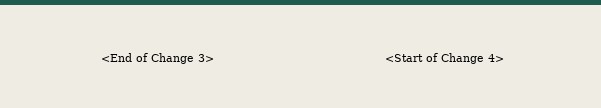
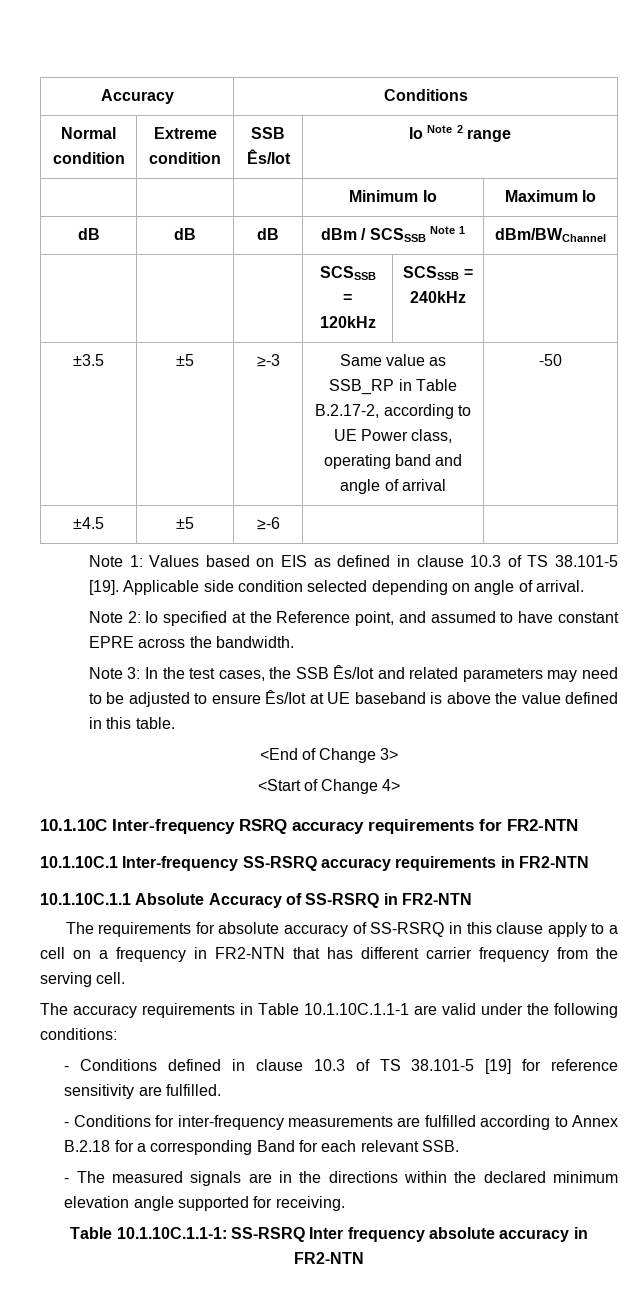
(100, 57) none -> [100,89,174,104] [383,89,468,101] [61,127,116,139] [52,152,125,164] [153,127,217,139] [149,152,221,164] [251,127,285,139] [246,149,291,164] [409,125,511,142] [349,190,437,202] [504,190,597,202] [77,228,100,240] [174,228,196,240] [257,228,279,240] [320,226,466,242] [495,228,606,242] [319,266,376,280] [343,294,352,303] [319,316,376,328] [403,266,473,280] [410,291,466,303] [73,354,104,366] [176,354,194,366] [256,354,280,367] [339,354,447,366] [329,379,457,395] [315,404,471,419] [333,429,453,443] [323,454,463,469] [340,479,446,494] [539,354,562,366] [73,517,104,529] [176,517,194,529] [256,517,280,530] [88,555,619,567] [88,580,584,595] [88,611,620,626] [88,636,294,648] [88,665,618,682] [88,690,618,707] [88,717,175,729] Accuracy | Conditions // Normal condition | Extreme condition | SSB Ês/Iot | Io Note 2 range // | | | Minimum Io | Maximum Io // dB | dB | dB | dBm / SCSSSB Note 1 | dBm/BWChannel // | | | SCSSSB = 120kHz | SCSSSB = 240kHz | // ±3.5 | ±5 | ≥-3 | Same value as SSB_RP in Table B.2.17-2, according to UE Power class, operating band and angle of arrival | -50 // ±4.5 | ±5 | ≥-6 | | // Note 1: Values based on EIS as defined in clause 10.3 of TS 38.101-5 [19]. Applicable side condition selected depending on angle of arrival. // Note 2: Io specified at the Reference point, and assumed to have constant EPRE across the bandwidth. // Note 3: In the test cases, the SSB Ês/Iot and related parameters may need to be adjusted to ensure Ês/Iot at UE baseband is above the value defined in this table. //
(504, 58) none -> [40,819,578,834] [40,856,589,871] [40,893,472,908] [65,922,618,937] [40,947,618,962] [40,972,126,987] [40,1003,618,1018] [40,1028,117,1040] [64,1059,618,1074] [64,1084,222,1099] [64,1115,618,1130] [64,1140,460,1155] [64,1171,618,1186] [64,1196,345,1211] [70,1227,588,1242] [294,1252,364,1264] // 10.1.10C Inter-frequency RSRQ accuracy requirements for FR2-NTN // 10.1.10C.1 Inter-frequency SS-RSRQ accuracy requirements in FR2-NTN // 10.1.10C.1.1 Absolute Accuracy of SS-RSRQ in FR2-NTN // The requirements for absolute accuracy of SS-RSRQ in this clause apply to a cell on a frequency in FR2-NTN that has different carrier frequency from the serving cell. // The accuracy requirements in Table 10.1.10C.1.1-1 are valid under the following conditions: // - Conditions defined in clause 10.3 of TS 38.101-5 [19] for reference sensitivity are fulfilled. // - Conditions for inter-frequency measurements are fulfilled according to Annex B.2.18 for a corresponding Band for each relevant SSB. // - The measured signals are in the directions within the declared minimum elevation angle supported for receiving. // Table 10.1.10C.1.1-1: SS-RSRQ Inter frequency absolute accuracy in FR2-NTN

